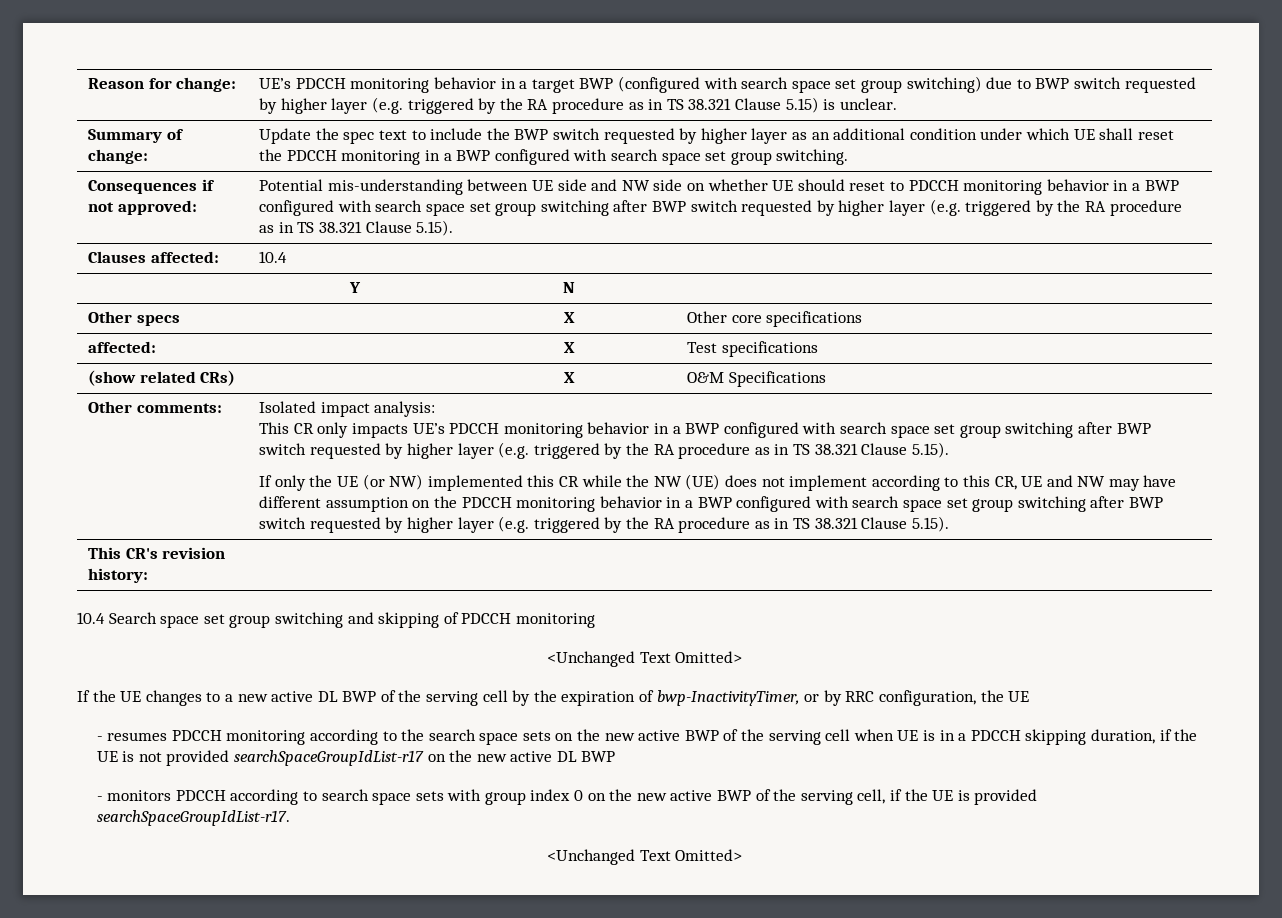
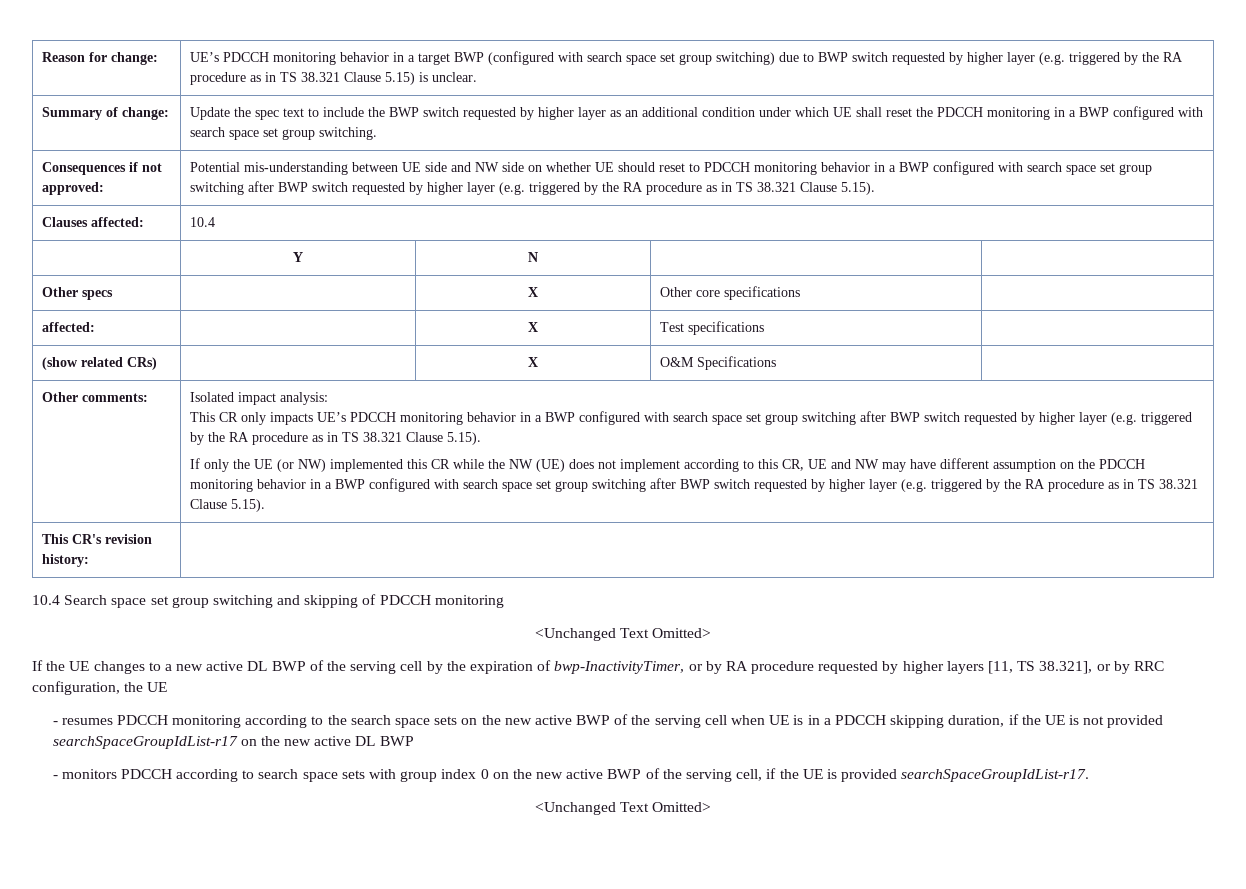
(842, 698) none -> [725,661,1130,674] RA procedure requested by higher layers [11, TS 38.321], or by

